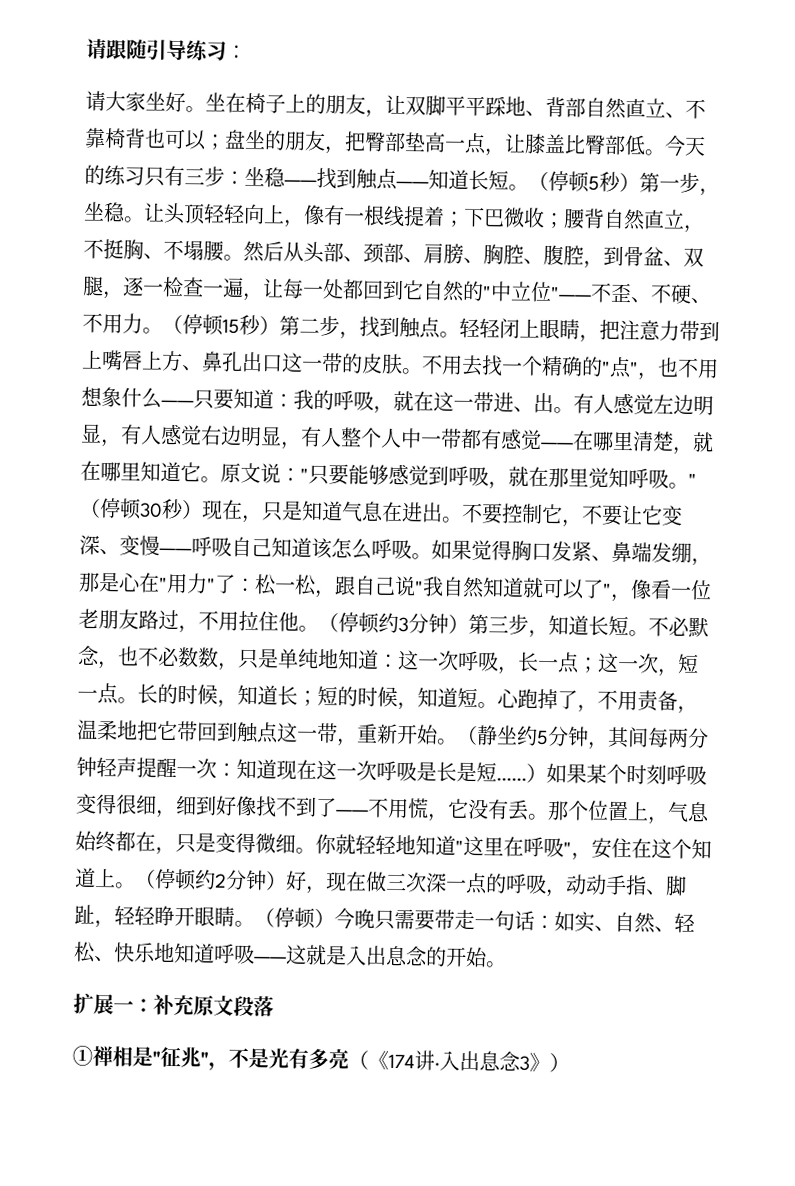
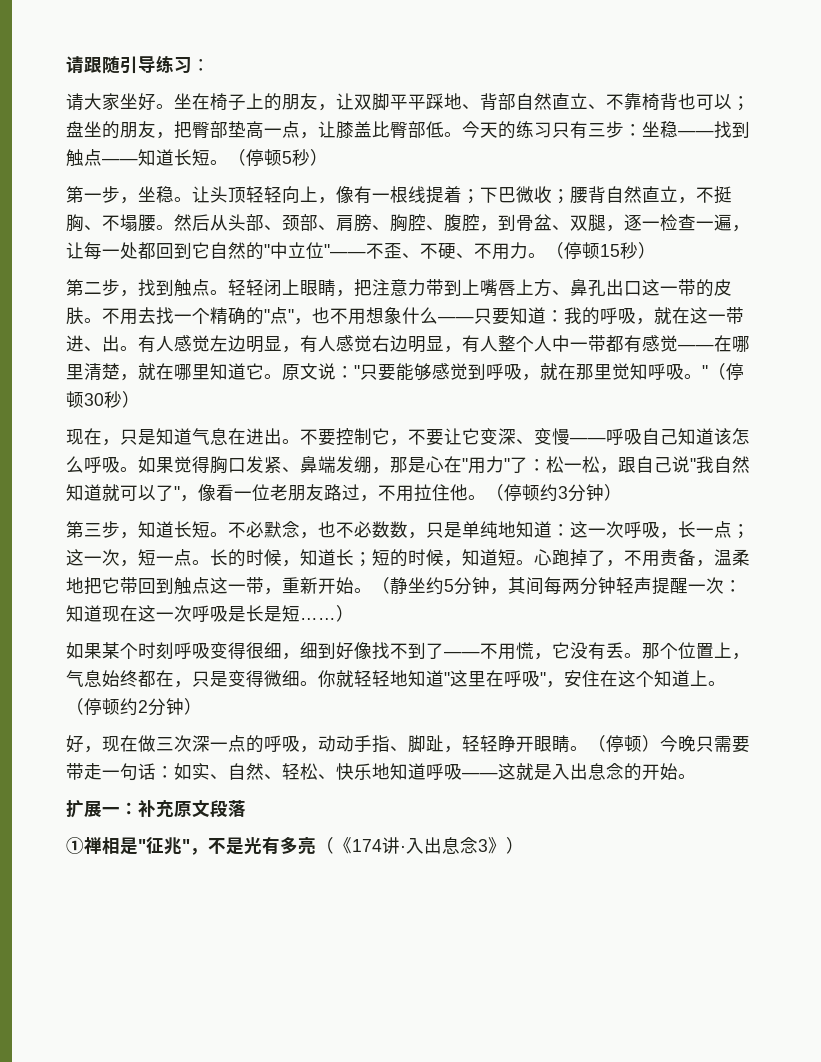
(640, 182) none -> (328, 157) //
(280, 326) none -> (656, 250) //
(203, 510) none -> (140, 399) //
(469, 624) none -> (622, 492) //
(547, 773) none -> (354, 613) //
(287, 881) none -> (202, 706) //

